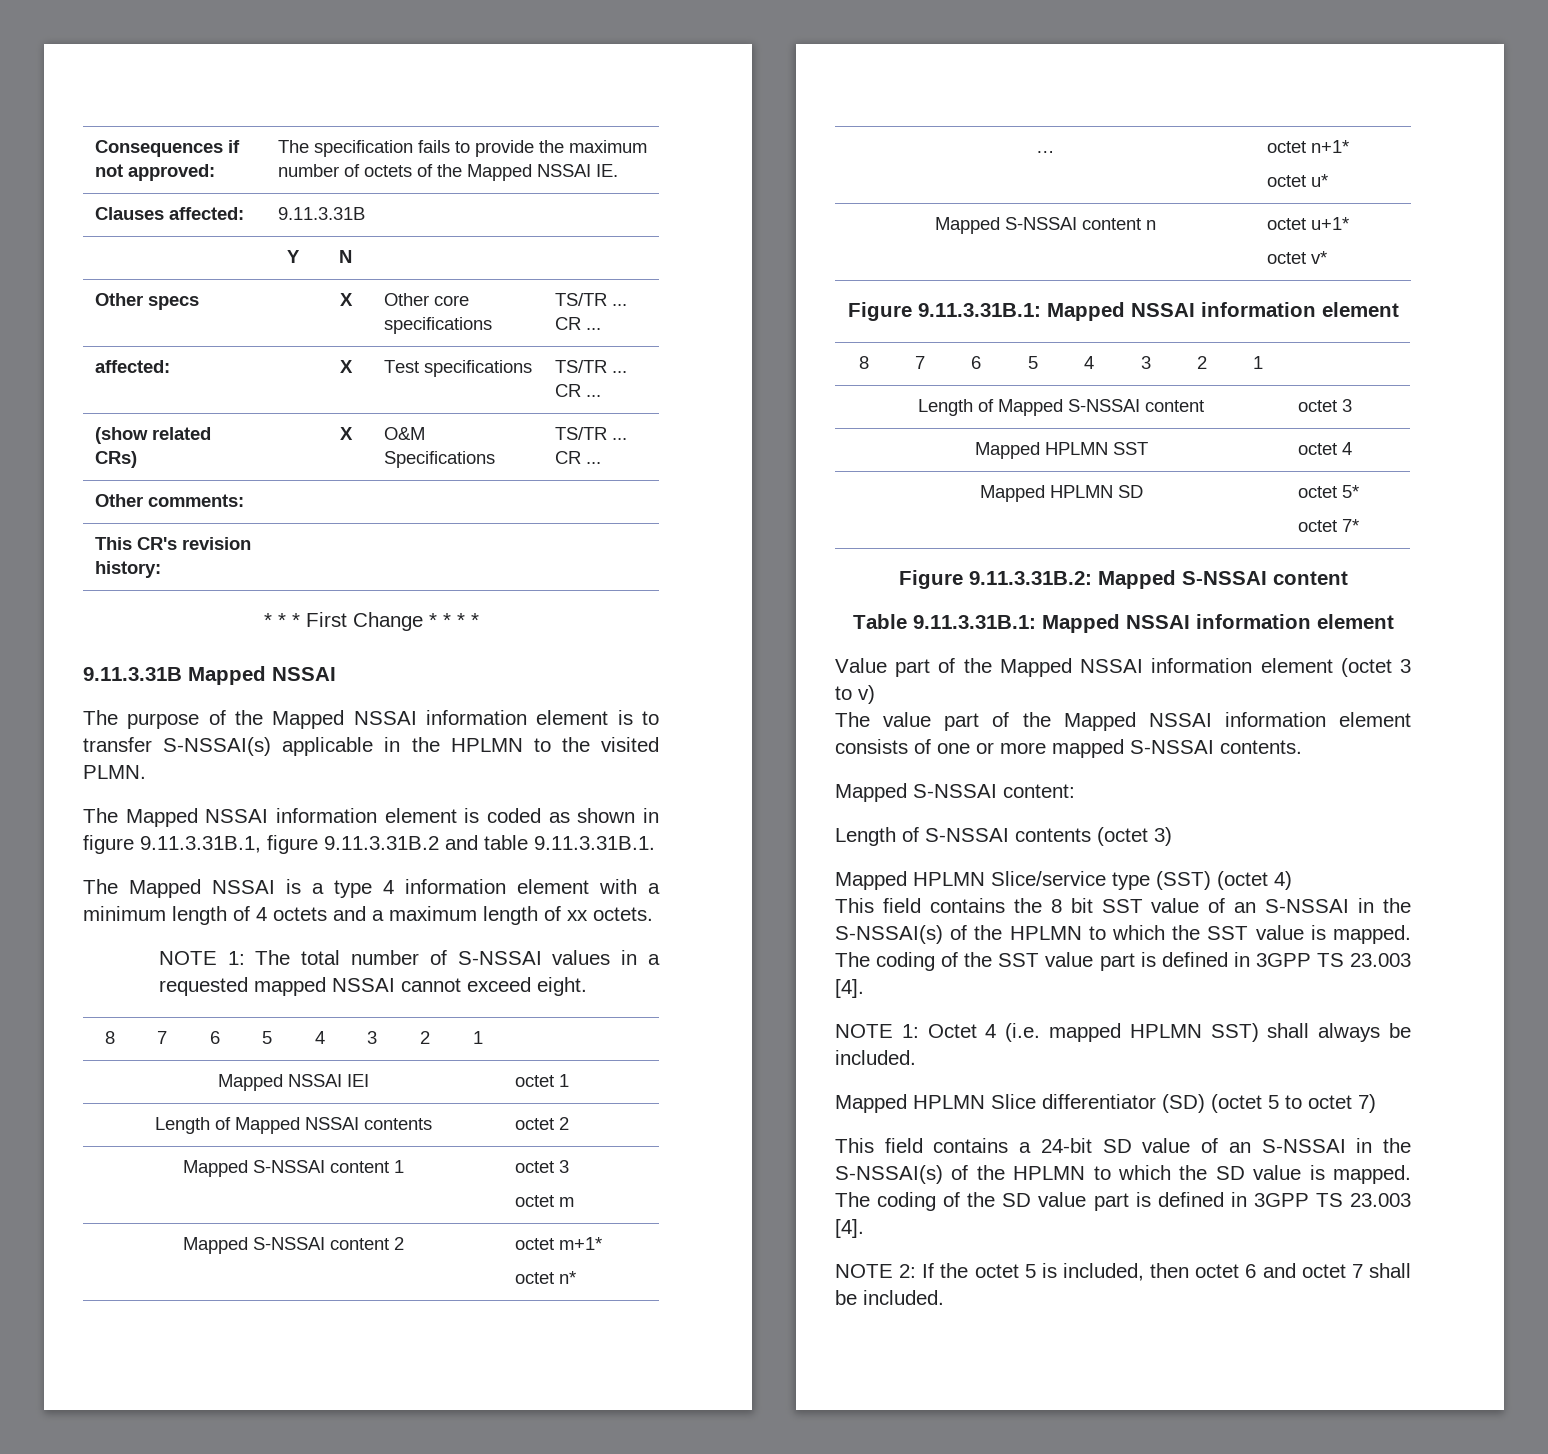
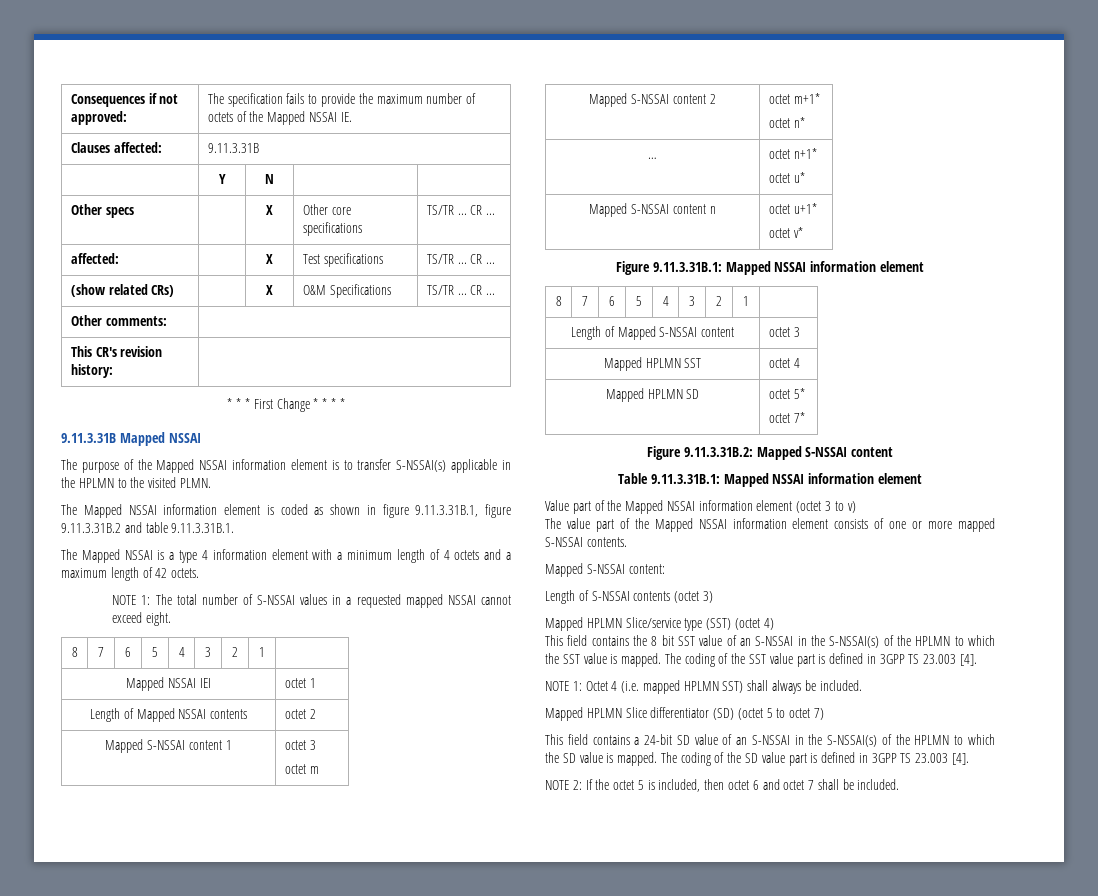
[567,910,588,921] xx -> [155,568,168,578] 42

